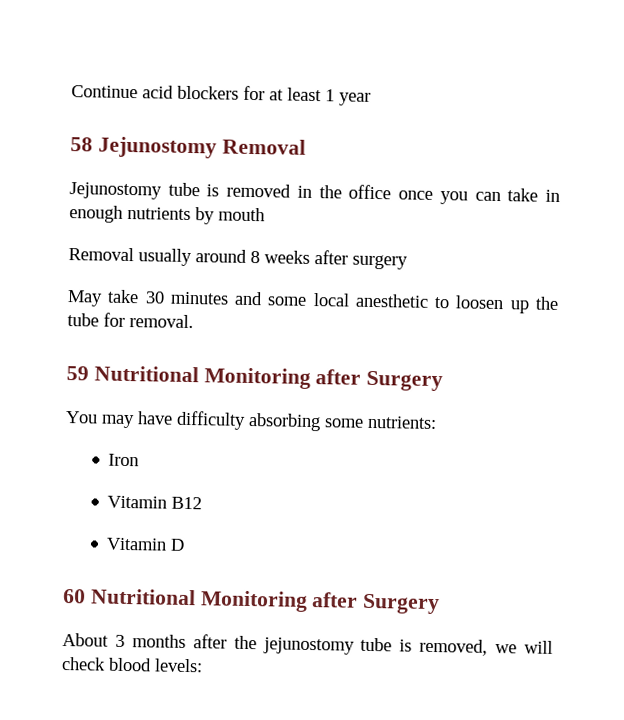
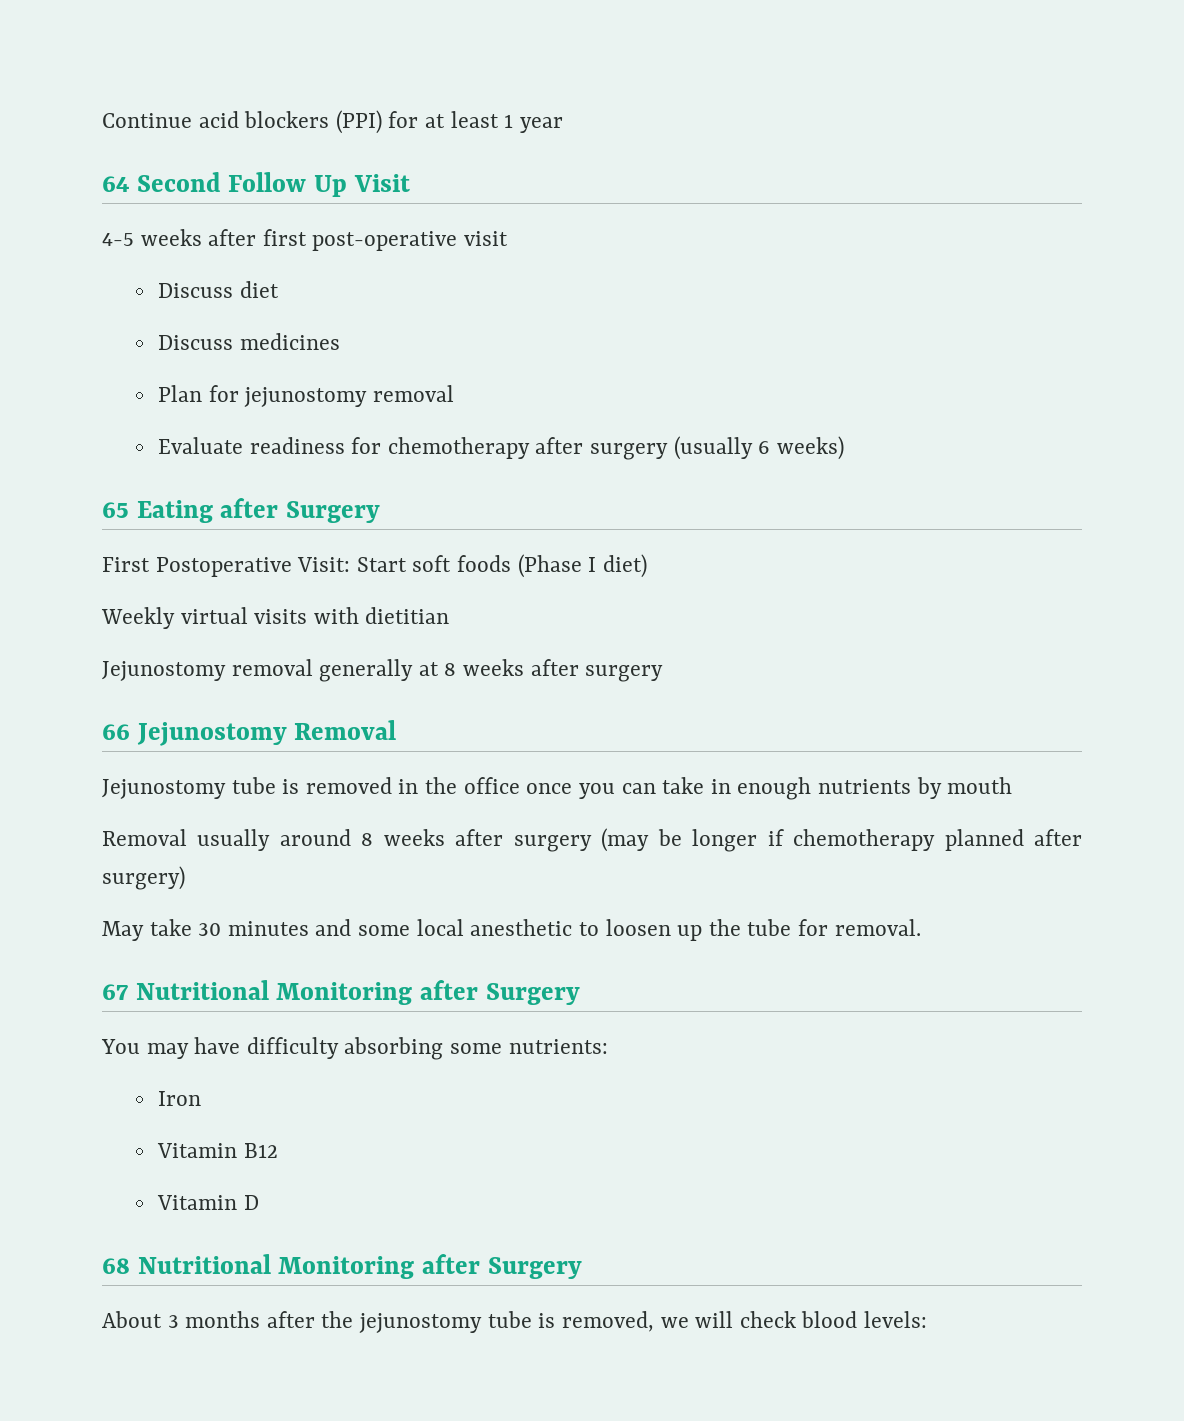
(239, 92) none -> [335,110,382,134] (PPI)
[70,137,93,152] 58 -> [102,172,410,197] [102,229,509,251] [157,281,279,298] [157,333,340,350] [157,385,454,407] [157,436,844,460] [102,498,381,523] [102,554,647,578] [101,607,450,629] [102,659,664,682] [102,724,130,740] 64 Second Follow Up Visit // 4-5 weeks after first post-operative visit // Discuss diet // Discuss medicines // Plan for jejunostomy removal // Evaluate readiness for chemotherapy after surgery (usually 6 weeks) // 65 Eating after Surgery // First Postoperative Visit: Start soft foods (Phase I diet) // Weekly virtual visits with dietitian // Jejunostomy removal generally at 8 weeks after surgery // 66
(408, 262) none -> [601,828,1082,852] [102,866,185,890] (may be longer if chemotherapy planned after surgery)
[66,366,89,381] 59 -> [102,984,129,1000] 67
[63,588,86,604] 60 -> [102,1258,130,1274] 68

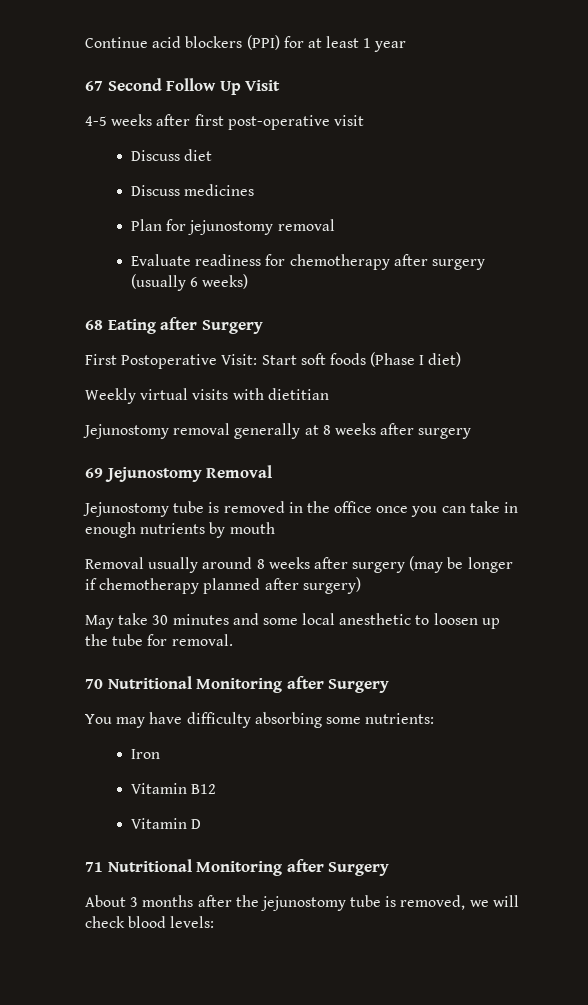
[102,176,129,192] 64 -> [85,81,103,91] 67
[102,502,129,518] 65 -> [85,320,103,330] 68
[102,724,130,740] 66 -> [85,468,103,478] 69
[102,984,129,1000] 67 -> [85,679,103,689] 70
[102,1258,130,1274] 68 -> [85,862,103,872] 71

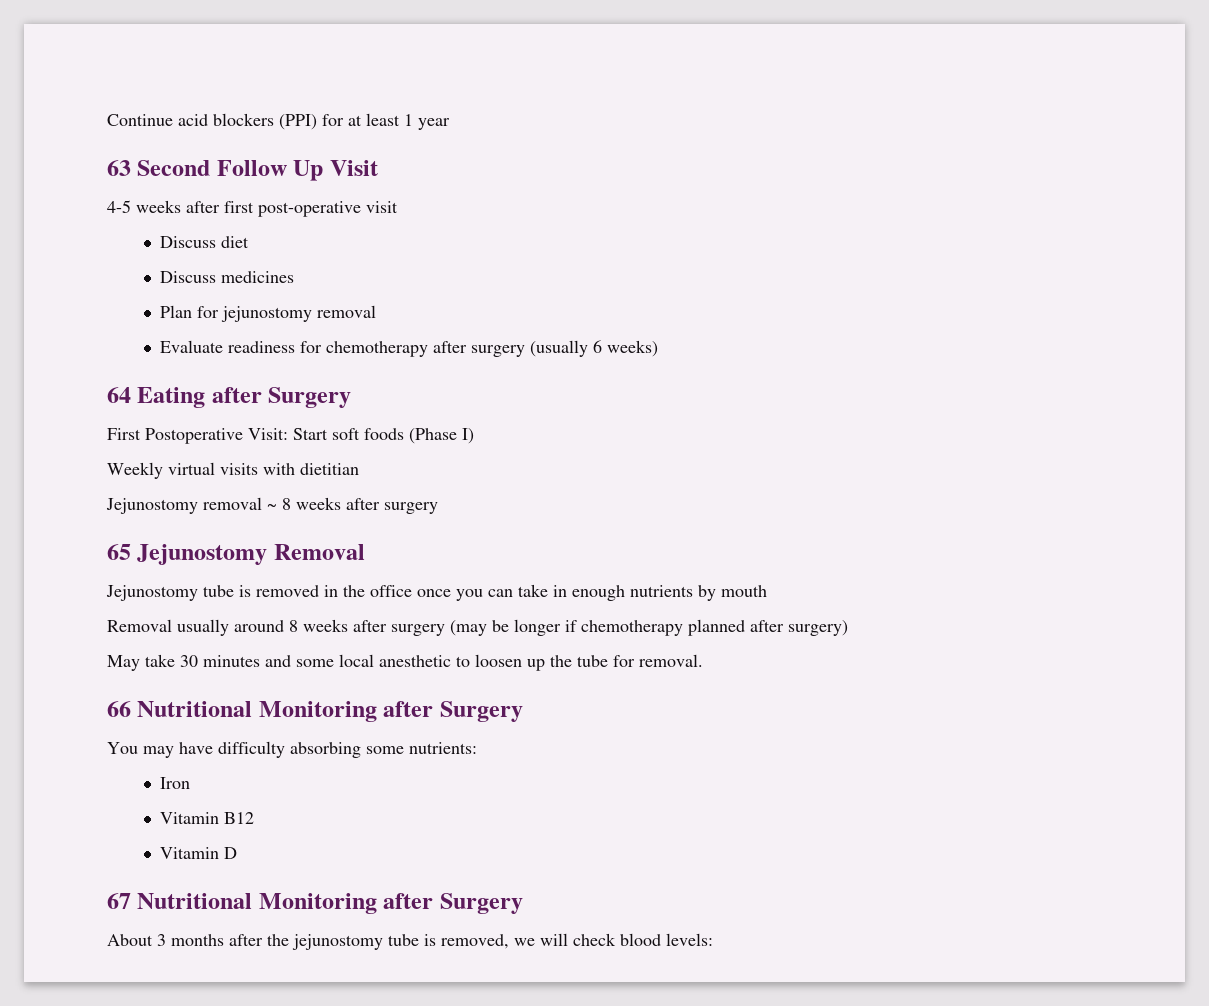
[85,81,103,91] 67 -> [107,160,131,176] 63
[85,320,103,330] 68 -> [107,387,131,403] 64
[419,352,462,367] I diet) -> [462,428,474,444] I)
[234,423,319,439] generally at -> [267,503,277,510] ~
[85,468,103,478] 69 -> [107,544,131,560] 65
[85,679,103,689] 70 -> [107,701,131,717] 66
[85,862,103,872] 71 -> [107,893,131,909] 67

